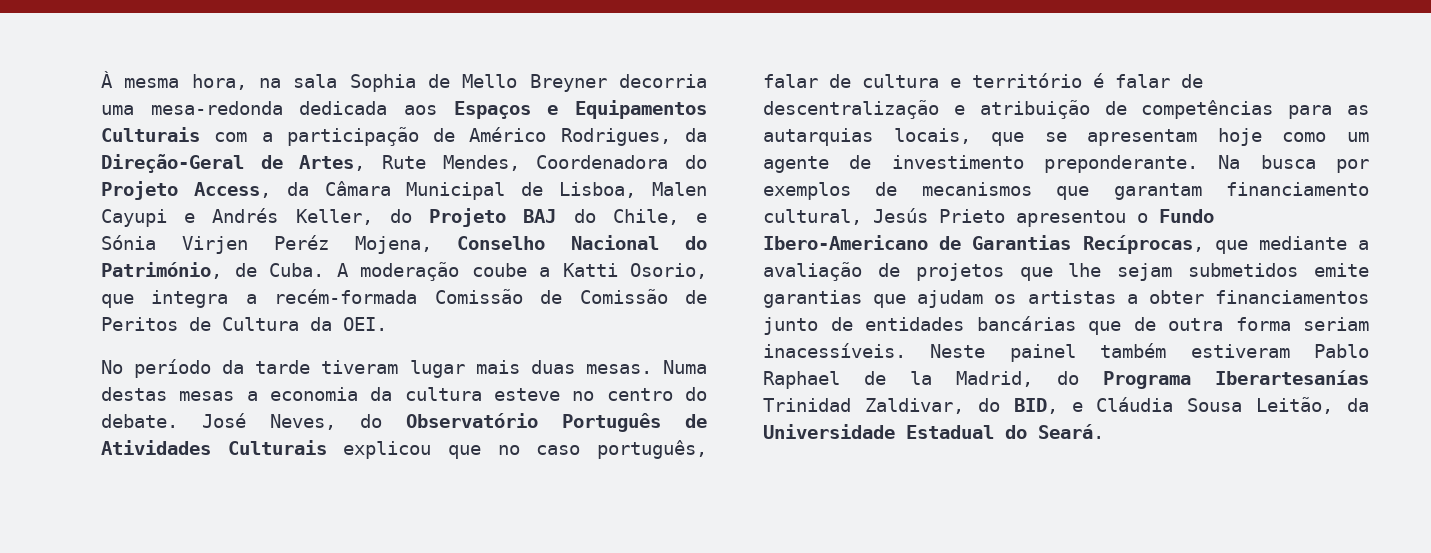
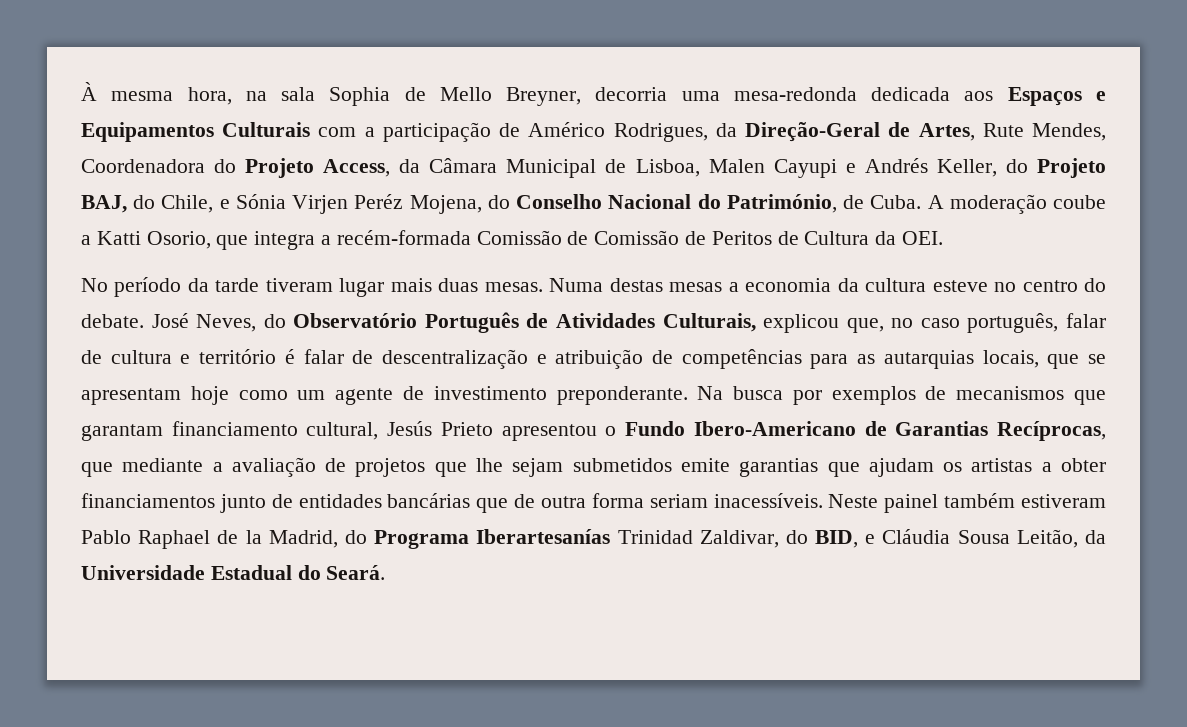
[529,74,607,92] Breyner -> [506,87,582,106] Breyner,
[523,209,557,223] BAJ -> [81,195,127,213] BAJ,
(432, 245) none -> [487,195,510,209] do
[227,440,482,459] Culturais explicou que -> [662,313,884,333] Culturais, explicou que,

